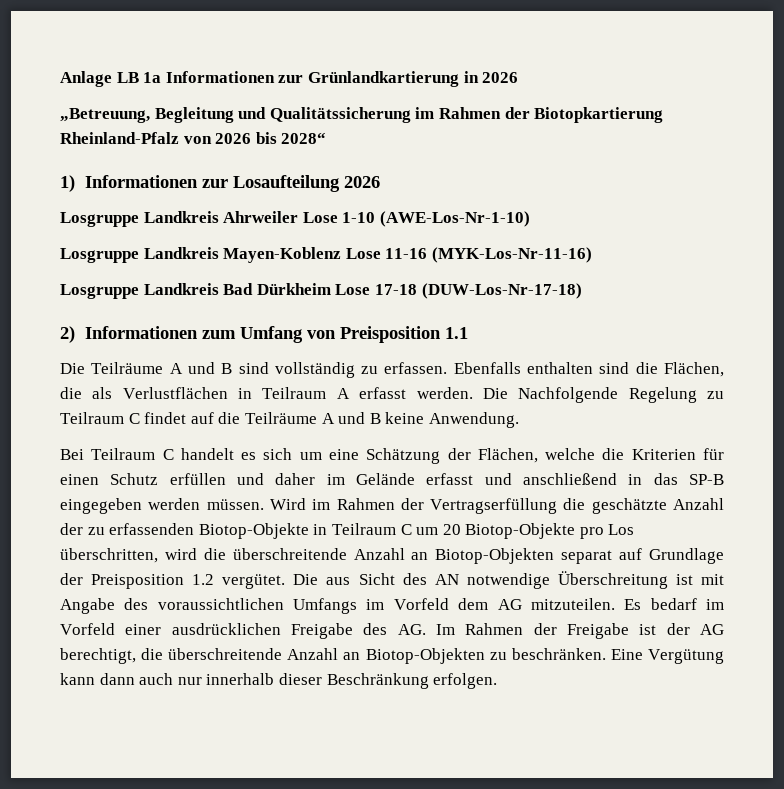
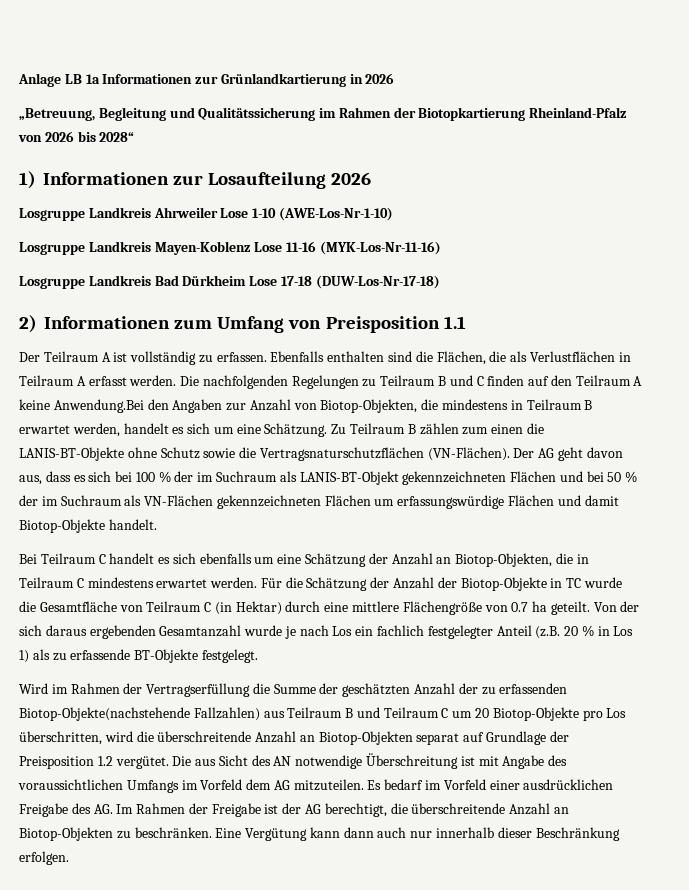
[60,362,269,374] Die Teilräume A und B sind -> [19,351,128,362] Der Teilraum A ist
[518,387,725,403] [60,412,519,428] Nachfolgende Regelung zu Teilraum C findet auf die Teilräume A und B keine Anwendung. -> [202,375,643,389] [19,399,593,413] [19,423,544,437] [19,447,623,461] [19,471,638,485] [19,495,619,509] [19,519,157,533] nachfolgenden Regelungen zu Teilraum B und C finden auf den Teilraum A keine Anwendung.Bei den Angaben zur Anzahl von Biotop-Objekten, die mindestens in Teilraum B erwartet werden, handelt es sich um eine Schätzung. Zu Teilraum B zählen zum einen die LANIS-BT-Objekte ohne Schutz sowie die Vertragsnaturschutzflächen (VN-Flächen). Der AG geht davon aus, dass es sich bei 100 % der im Suchraum als LANIS-BT-Objekt gekennzeichneten Flächen und bei 50 % der im Suchraum als VN-Flächen gekennzeichneten Flächen um erfassungswürdige Flächen und damit Biotop-Objekte handelt.
(293, 454) none -> [199,553,252,564] ebenfalls
[477,448,725,463] [60,473,724,485] [60,498,264,514] Flächen, welche die Kriterien für einen Schutz erfüllen und daher im Gelände erfasst und anschließend in das SP-B eingegeben werden müssen. -> [391,553,589,567] [19,577,622,591] [19,601,640,615] [19,625,634,639] [19,649,258,663] Anzahl an Biotop-Objekten, die in Teilraum C mindestens erwartet werden. Für die Schätzung der Anzahl der Biotop-Objekte in TC wurde die Gesamtfläche von Teilraum C (in Hektar) durch eine mittlere Flächengröße von 0.7 ha geteilt. Von der sich daraus ergebenden Gesamtanzahl wurde je nach Los ein fachlich festgelegter Anteil (z.B. 20 % in Los 1) als zu erfassende BT-Objekte festgelegt. //
[591,498,667,514] geschätzte -> [273,683,411,697] Summe der geschätzten
[198,523,328,539] Biotop-Objekte in -> [19,707,380,721] Biotop-Objekte(nachstehende Fallzahlen) aus Teilraum B und

